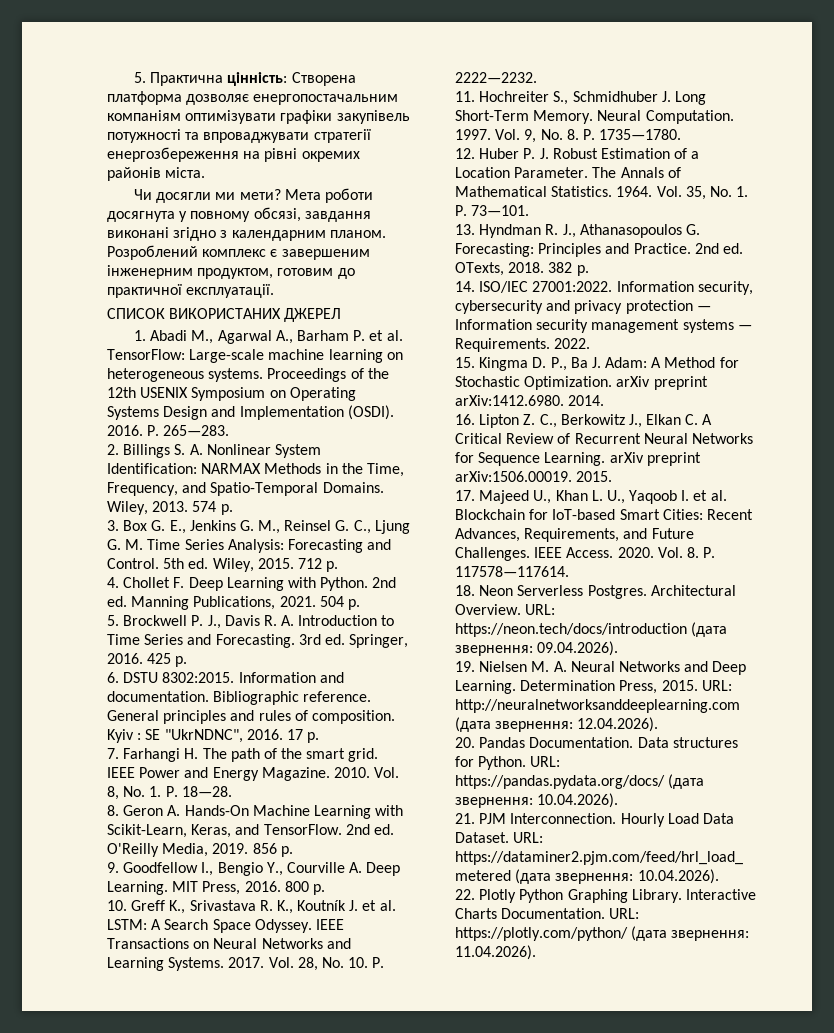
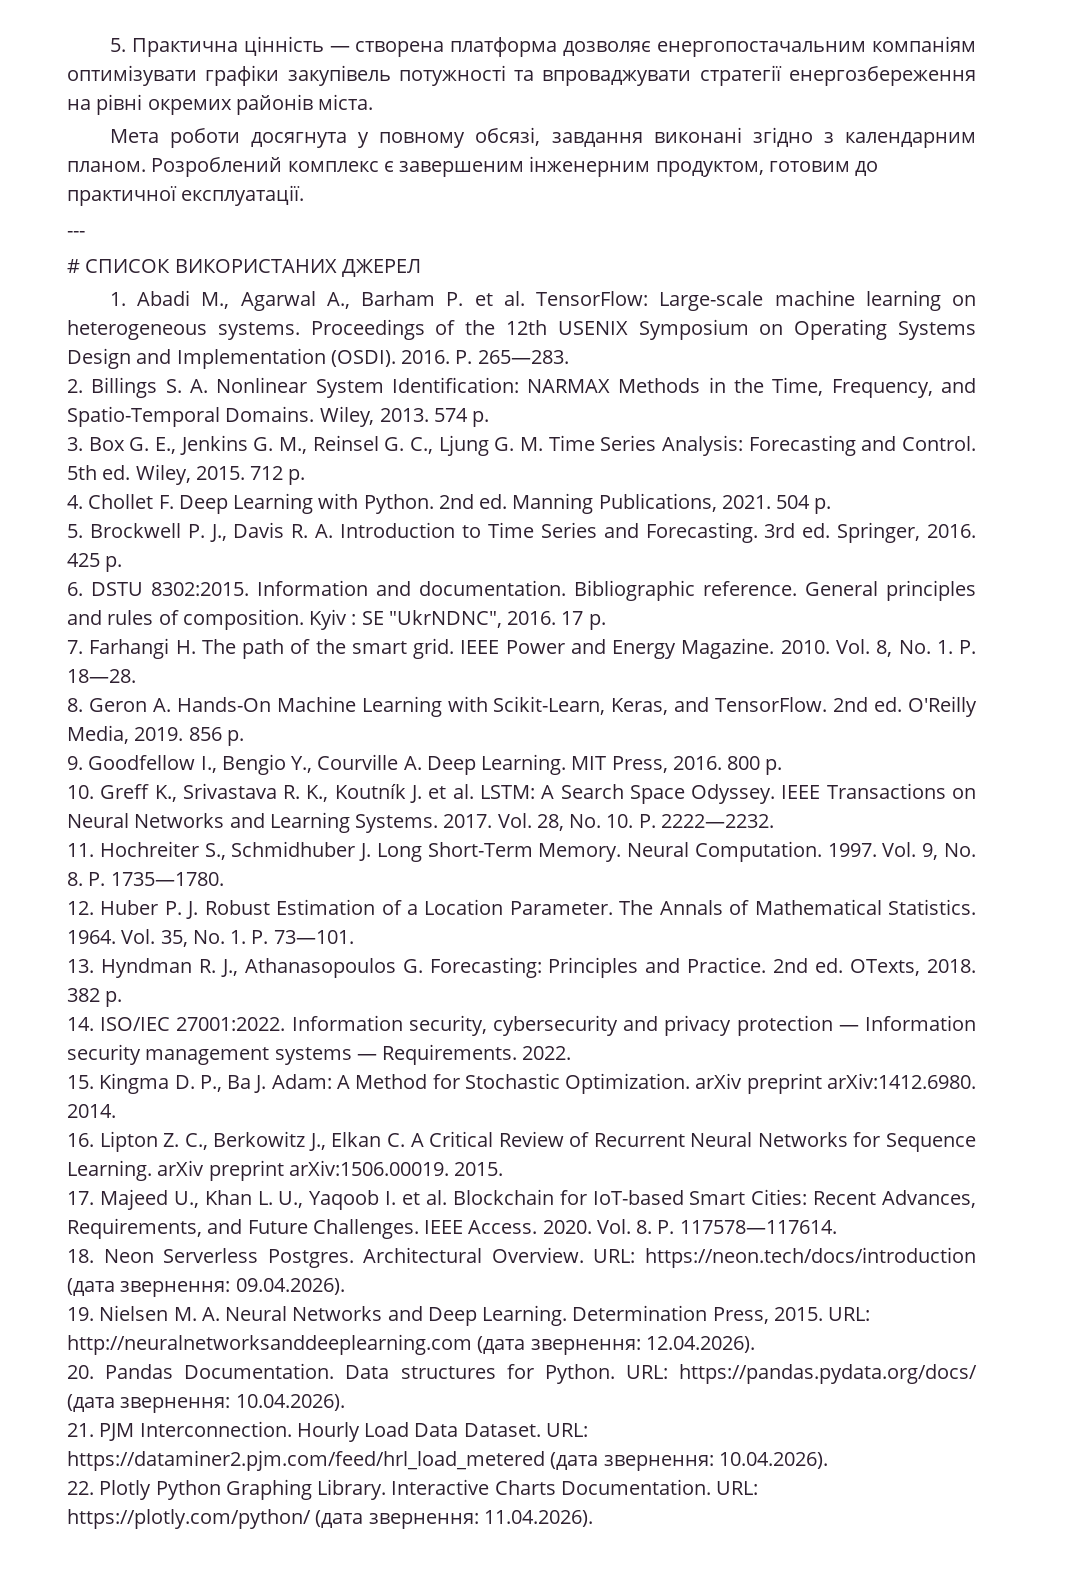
[227,72,356,86] цінність: Створена -> [243,36,445,57] цінність — створена
[134,189,281,203] Чи досягли ми мети? -> (374, 102) none
(275, 291) none -> [67,231,85,237] [67,259,80,273] --- // #

